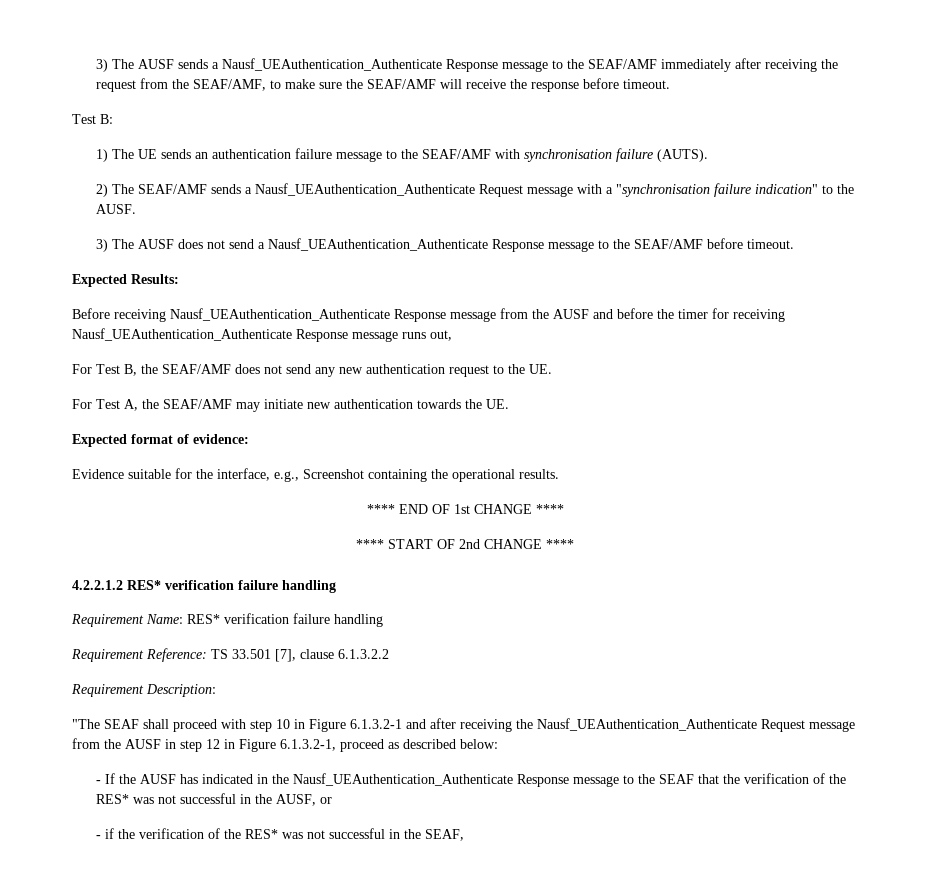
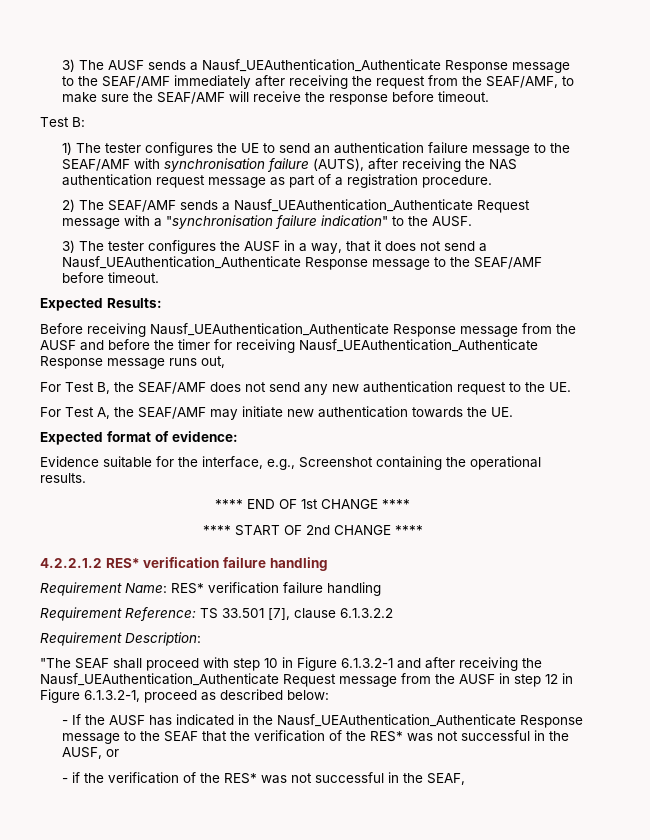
[137,149,191,159] UE sends -> [104,142,310,156] tester configures the UE to send
[656,149,708,162] (AUTS). -> [312,158,517,172] [61,174,492,188] (AUTS), after receiving the NAS authentication request message as part of a registration procedure.
[137,239,174,249] AUSF -> [107,240,382,254] tester configures the AUSF in a way, that it

